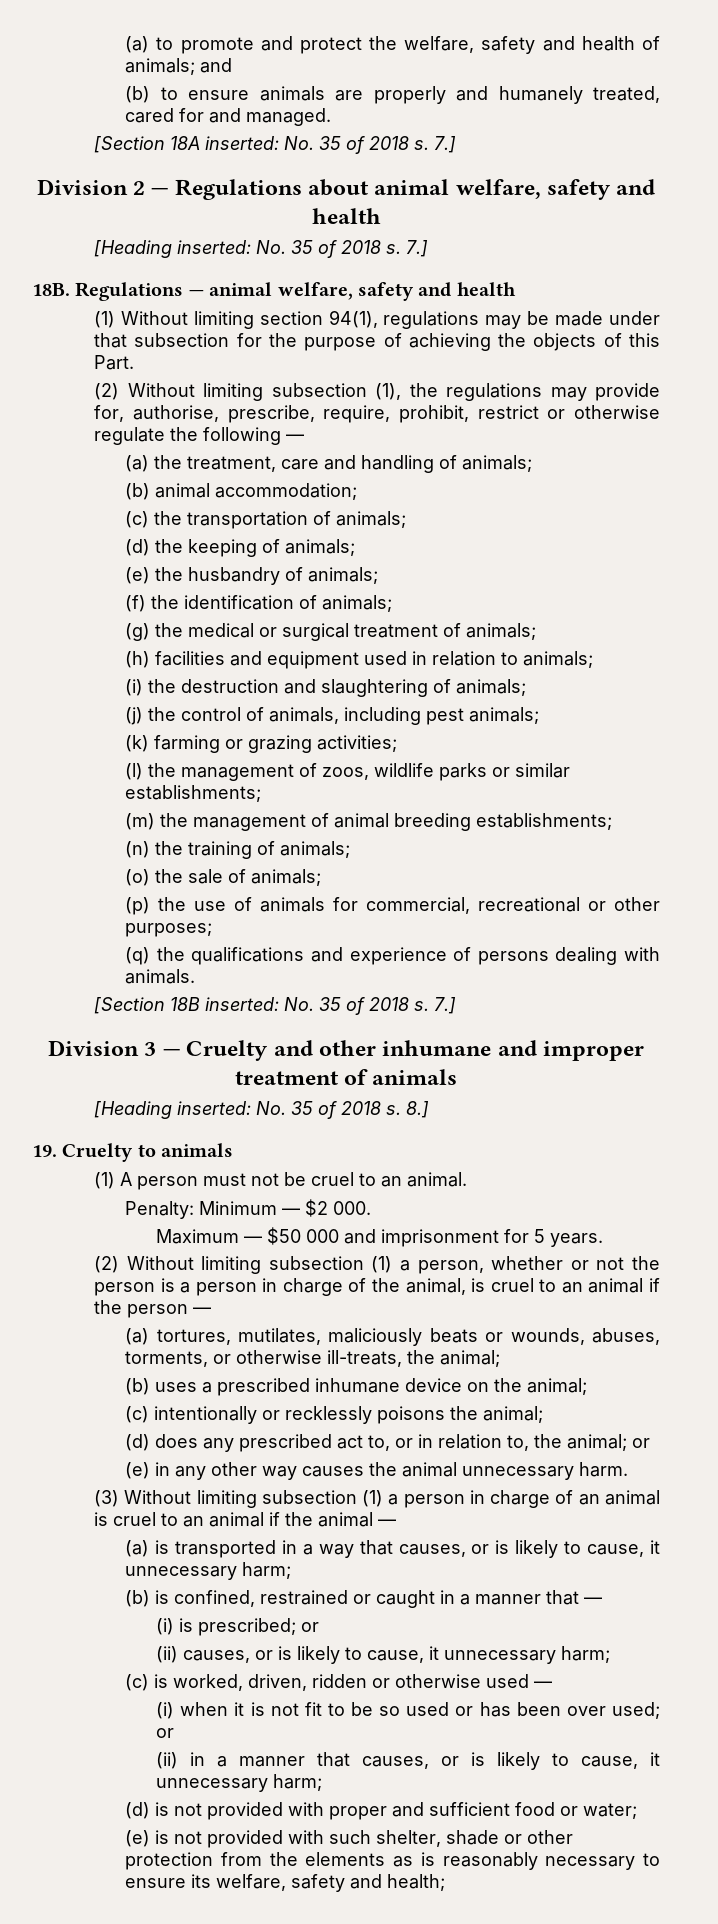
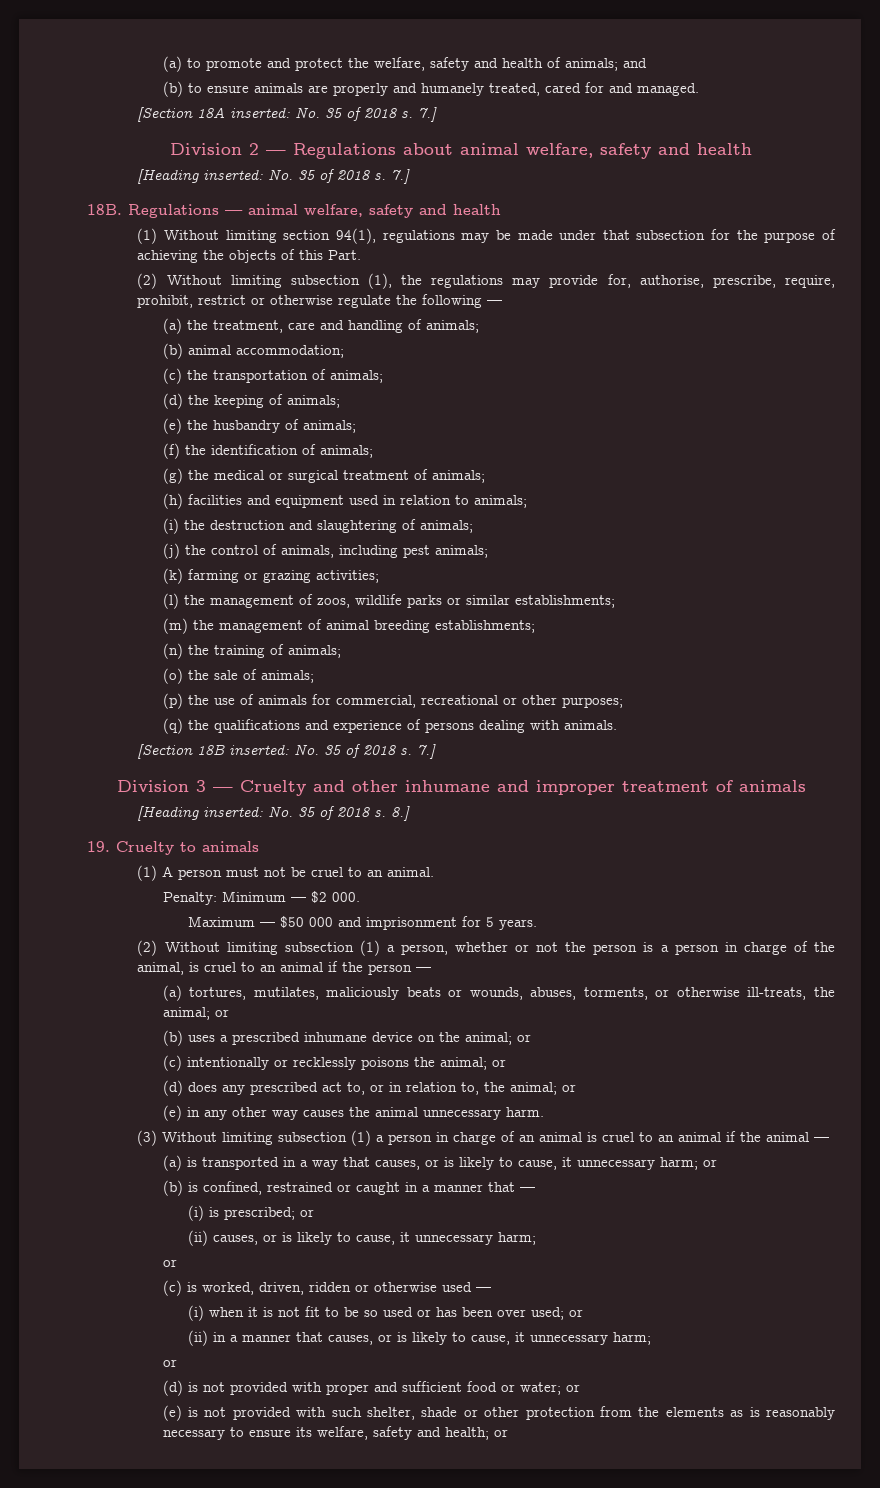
(501, 1358) none -> [214,1009,229,1017] or
(588, 1386) none -> [516,1034,531,1042] or
(544, 1414) none -> [491,1059,506,1067] or
(292, 1570) none -> [702,1159,717,1167] or
(611, 1654) none -> [162,1259,177,1267] // or
(323, 1782) none -> [162,1359,177,1367] // or
(638, 1811) none -> [565,1384,580,1392] or
(446, 1882) none -> [493,1429,508,1437] or

